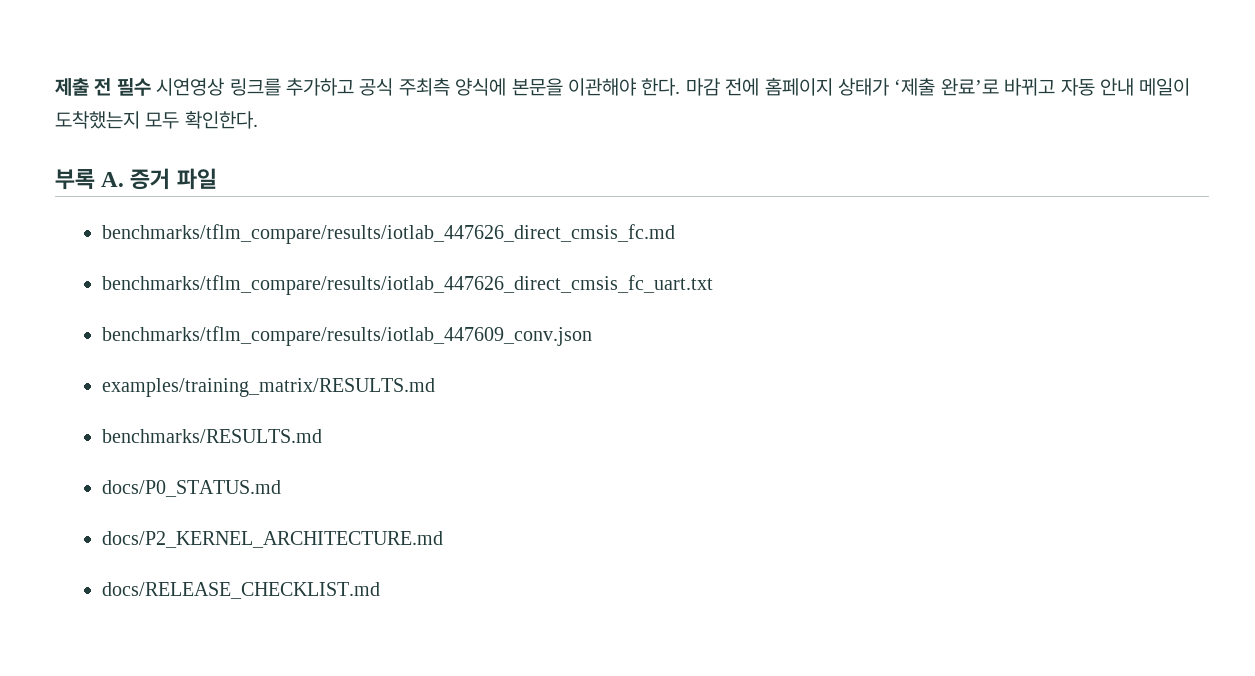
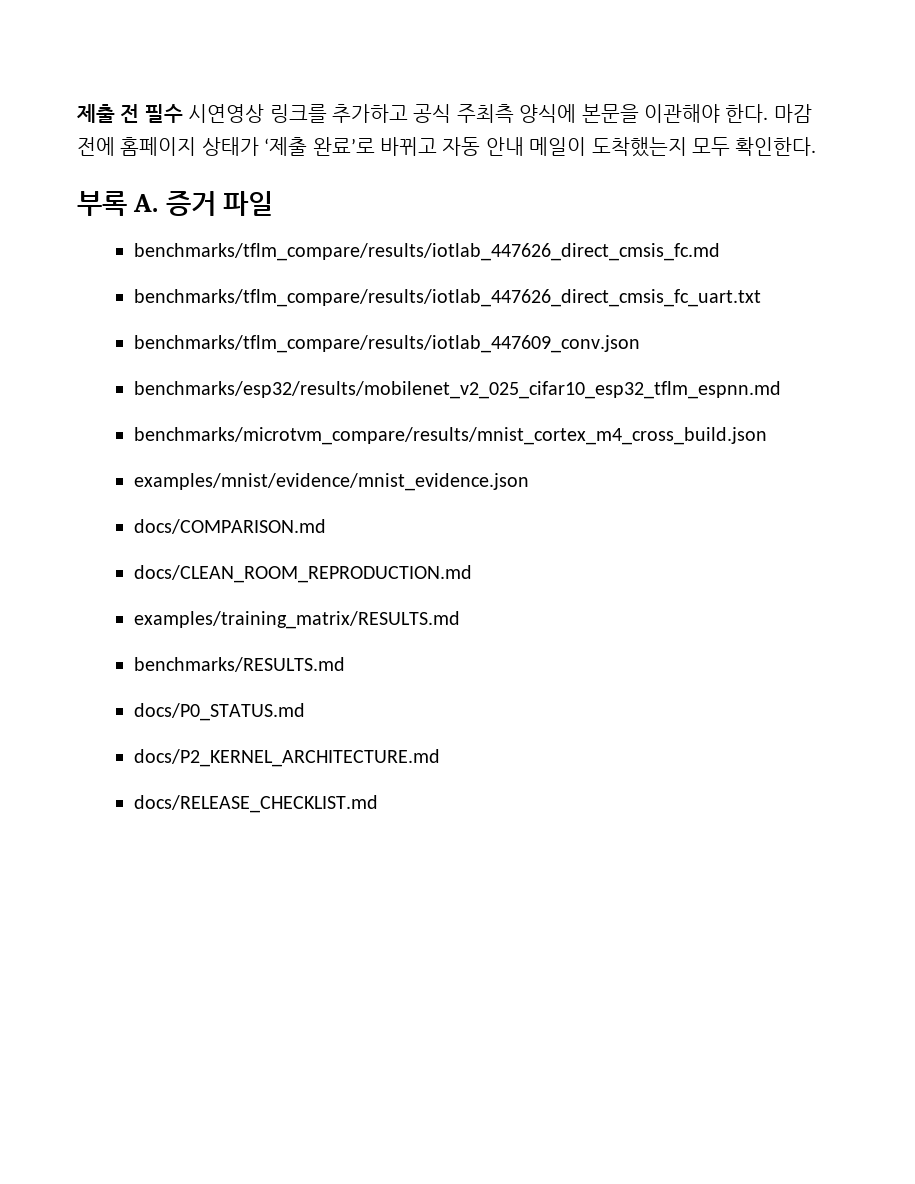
(593, 336) none -> [134,381,782,399] [134,427,768,445] [134,473,530,491] [134,519,327,534] [134,565,473,583] // benchmarks/esp32/results/mobilenet_v2_025_cifar10_esp32_tflm_espnn.md // benchmarks/microtvm_compare/results/mnist_cortex_m4_cross_build.json // examples/mnist/evidence/mnist_evidence.json // docs/COMPARISON.md // docs/CLEAN_ROOM_REPRODUCTION.md

